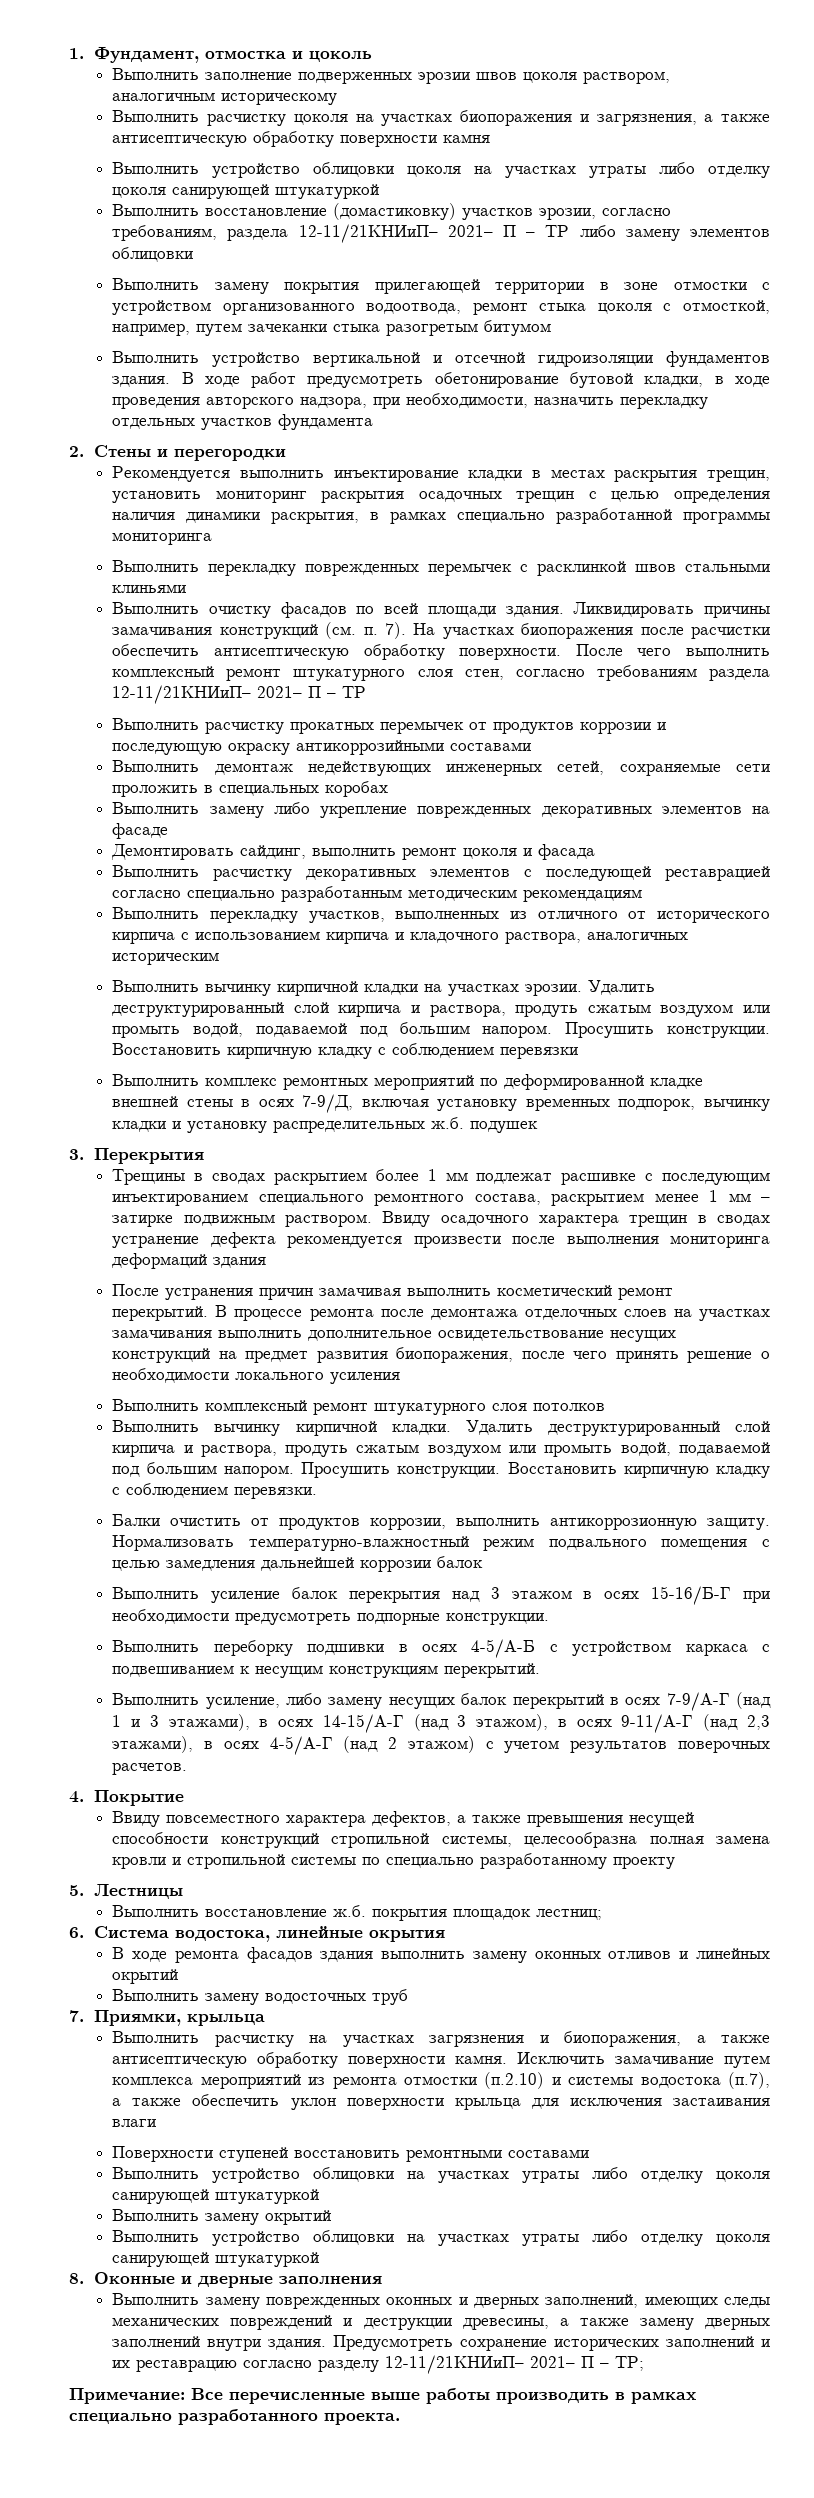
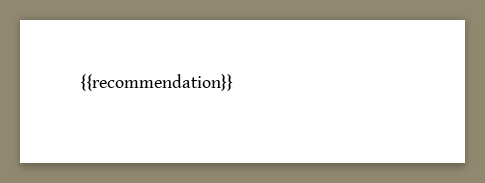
[69,46,373,63] [112,68,671,84] [112,92,338,105] [112,110,770,126] [112,131,491,147] [112,162,770,178] [112,184,380,199] [112,203,672,220] [112,224,770,243] [112,247,194,262] [112,278,771,294] [112,300,770,315] [112,320,552,336] [112,351,770,367] [112,372,771,388] [112,393,709,409] [112,414,374,430] [69,445,287,461] [112,466,770,482] [112,490,770,503] [112,508,770,524] [112,532,213,545] [112,560,770,576] [112,584,187,593] [112,602,770,618] [112,622,771,639] [112,644,770,660] [112,665,770,681] [112,685,367,704] [112,718,667,734] [112,740,532,755] [112,760,770,776] [112,781,389,797] [112,802,770,818] [112,823,169,839] [111,844,596,860] [112,865,770,881] [112,886,643,902] [112,907,770,923] [112,931,689,944] [112,952,220,965] [112,980,656,996] [112,1002,770,1017] [112,1022,770,1038] [112,1043,579,1059] [112,1074,704,1090] [112,1094,770,1113] [112,1117,539,1133] [69,1148,205,1164] [112,1169,770,1185] [112,1190,771,1206] [112,1211,770,1227] [112,1232,770,1248] [112,1253,267,1269] [112,1284,674,1300] [112,1305,770,1321] [112,1329,677,1342] [112,1347,770,1363] [112,1368,401,1384] [112,1399,606,1415] [112,1420,770,1436] [112,1442,770,1457] [112,1462,770,1478] [112,1483,318,1499] [112,1514,770,1530] [112,1535,770,1551] [112,1556,484,1572] [112,1586,770,1605] [112,1609,550,1625] [112,1639,771,1658] [112,1663,541,1678] [112,1692,771,1711] [112,1714,770,1733] [112,1736,770,1755] [112,1763,188,1775] [69,1790,185,1806] [112,1811,695,1827] [112,1832,770,1848] [112,1853,676,1869] [69,1884,184,1899] [112,1905,603,1921] [69,1926,446,1942] [112,1947,770,1963] [112,1969,179,1984] [112,1989,409,2005] [69,2010,266,2026] [112,2031,770,2047] [112,2052,770,2068] [112,2072,771,2089] [112,2094,770,2110] [112,2119,157,2127] [112,2146,590,2162] [112,2167,770,2183] [112,2189,320,2204] [112,2209,332,2225] [112,2230,770,2246] [112,2252,320,2267] [69,2272,383,2288] [112,2293,770,2309] [112,2315,770,2330] [112,2335,770,2351] [112,2355,645,2374] [69,2388,697,2404] [69,2409,401,2425] 1. Фундамент, отмостка и цоколь // Выполнить заполнение подверженных эрозии швов цоколя раствором, аналогичным историческому // Выполнить расчистку цоколя на участках биопоражения и загрязнения, а также антисептическую обработку поверхности камня // Выполнить устройство облицовки цоколя на участках утраты либо отделку цоколя санирующей штукатуркой // Выполнить восстановление (домастиковку) участков эрозии, согласно требованиям, раздела 12-11/21КНИиП– 2021– П – ТР либо замену элементов облицовки // Выполнить замену покрытия прилегающей территории в зоне отмостки с устройством организованного водоотвода, ремонт стыка цоколя с отмосткой, например, путем зачеканки стыка разогретым битумом // Выполнить устройство вертикальной и отсечной гидроизоляции фундаментов здания. В ходе работ предусмотреть обетонирование бутовой кладки, в ходе проведения авторского надзора, при необходимости, назначить перекладку отдельных участков фундамента // 2. Стены и перегородки // Рекомендуется выполнить инъектирование кладки в местах раскрытия трещин, установить мониторинг раскрытия осадочных трещин с целью определения наличия динамики раскрытия, в рамках специально разработанной программы мониторинга // Выполнить перекладку поврежденных перемычек с расклинкой швов стальными клиньями // Выполнить очистку фасадов по всей площади здания. Ликвидировать причины замачивания конструкций (см. п. 7). На участках биопоражения после расчистки обеспечить антисептическую обработку поверхности. После чего выполнить комплексный ремонт штукатурного слоя стен, согласно требованиям раздела 12-11/21КНИиП– 2021– П – ТР // Выполнить расчистку прокатных перемычек от продуктов коррозии и последующую окраску антикоррозийными составами // Выполнить демонтаж недействующих инженерных сетей, сохраняемые сети проложить в специальных коробах // Выполнить замену либо укрепление поврежденных декоративных элементов на фасаде // Демонтировать сайдинг, выполнить ремонт цоколя и фасада // Выполнить расчистку декоративных элементов с последующей реставрацией согласно специально разработанным методическим рекомендациям // Выполнить перекладку участков, выполненных из отличного от исторического кирпича с использованием кирпича и кладочного раствора, аналогичных историческим // Выполнить вычинку кирпичной кладки на участках эрозии. Удалить деструктурированный слой кирпича и раствора, продуть сжатым воздухом или промыть водой, подаваемой под большим напором. Просушить конструкции. Восстановить кирпичную кладку с соблюдением перевязки // Выполнить комплекс ремонтных мероприятий по деформированной кладке внешней стены в осях 7-9/Д, включая установку временных подпорок, вычинку кладки и установку распределительных ж.б. подушек // 3. Перекрытия // Трещины в сводах раскрытием более 1 мм подлежат расшивке с последующим инъектированием специального ремонтного состава, раскрытием менее 1 мм – затирке подвижным раствором. Ввиду осадочного характера трещин в сводах устранение дефекта рекомендуется произвести после выполнения мониторинга деформаций здания // После устранения причин замачивая выполнить косметический ремонт перекрытий. В процессе ремонта после демонтажа отделочных слоев на участках замачивания выполнить дополнительное освидетельствование несущих конструкций на предмет развития биопоражения, после чего принять решение о необходимости локального усиления // Выполнить комплексный ремонт штукатурного слоя потолков // Выполнить вычинку кирпичной кладки. Удалить деструктурированный слой кирпича и раствора, продуть сжатым воздухом или промыть водой, подаваемой под большим напором. Просушить конструкции. Восстановить кирпичную кладку с соблюдением перевязки. // Балки очистить от продуктов коррозии, выполнить антикоррозионную защиту. Нормализовать температурно-влажностный режим подвального помещения с целью замедления дальнейшей коррозии балок // Выполнить усиление балок перекрытия над 3 этажом в осях 15-16/Б-Г при необходимости предусмотреть подпорные конструкции. // Выполнить переборку подшивки в осях 4-5/А-Б с устройством каркаса с подвешиванием к несущим конструкциям перекрытий. // Выполнить усиление, либо замену несущих балок перекрытий в осях 7-9/А-Г (над 1 и 3 этажами), в осях 14-15/А-Г (над 3 этажом), в осях 9-11/А-Г (над 2,3 этажами), в осях 4-5/А-Г (над 2 этажом) с учетом результатов поверочных расчетов. // 4. Покрытие // Ввиду повсеместного характера дефектов, а также превышения несущей способности конструкций стропильной системы, целесообразна полная замена кровли и стропильной системы по специально разработанному проекту // 5. Лестницы // Выполнить восстановление ж.б. покрытия площадок лестниц; // 6. Система водостока, линейные окрытия // В ходе ремонта фасадов здания выполнить замену оконных отливов и линейных окрытий // Выполнить замену водосточных труб // 7. Приямки, крыльца // Выполнить расчистку на участках загрязнения и биопоражения, а также антисептическую обработку поверхности камня. Исключить замачивание путем комплекса мероприятий из ремонта отмостки (п.2.10) и системы водостока (п.7), а также обеспечить уклон поверхности крыльца для исключения застаивания влаги // Поверхности ступеней восстановить ремонтными составами // Выполнить устройство облицовки на участках утраты либо отделку цоколя санирующей штукатуркой // Выполнить замену окрытий // Выполнить устройство облицовки на участках утраты либо отделку цоколя санирующей штукатуркой // 8. Оконные и дверные заполнения // Выполнить замену поврежденных оконных и дверных заполнений, имеющих следы механических повреждений и деструкции древесины, а также замену дверных заполнений внутри здания. Предусмотреть сохранение исторических заполнений и их реставрацию согласно разделу 12-11/21КНИиП– 2021– П – ТР; // Примечание: Все перечисленные выше работы производить в рамках специально разработанного проекта. -> [79,74,233,91] {{recommendation}}

